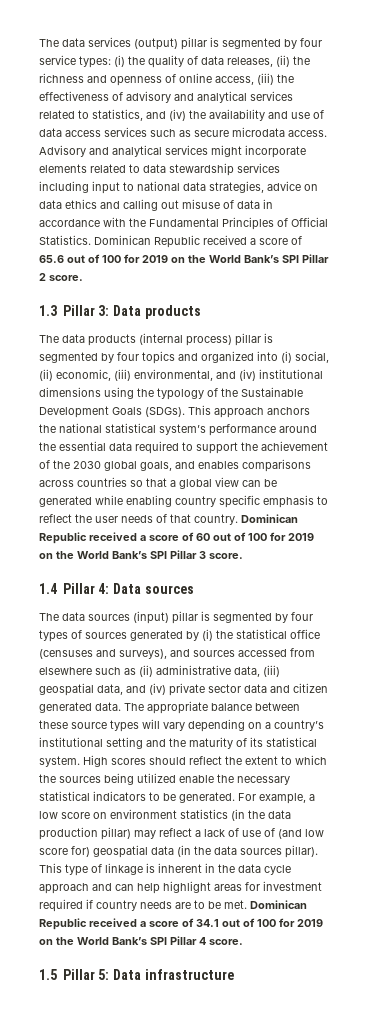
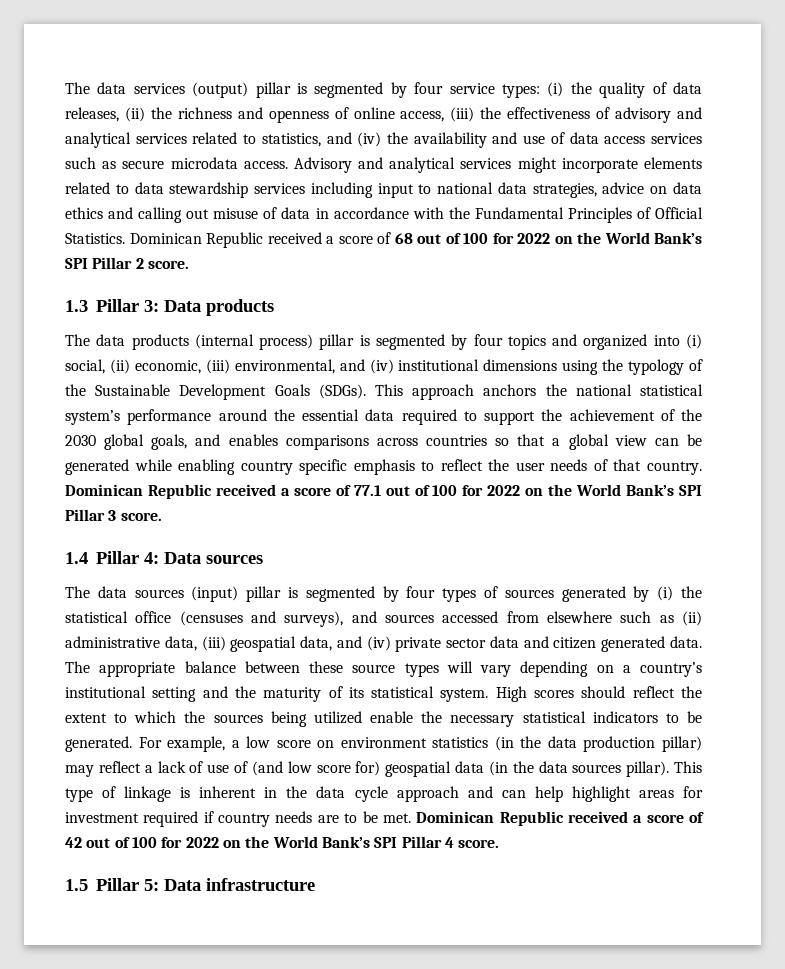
[39,254,168,263] 65.6 out of 100 for 2019 -> [394,233,550,244] 68 out of 100 for 2022
[196,532,314,541] 60 out of 100 for 2019 -> [353,485,521,496] 77.1 out of 100 for 2022
[196,918,323,927] 34.1 out of 100 for 2019 -> [65,837,219,848] 42 out of 100 for 2022

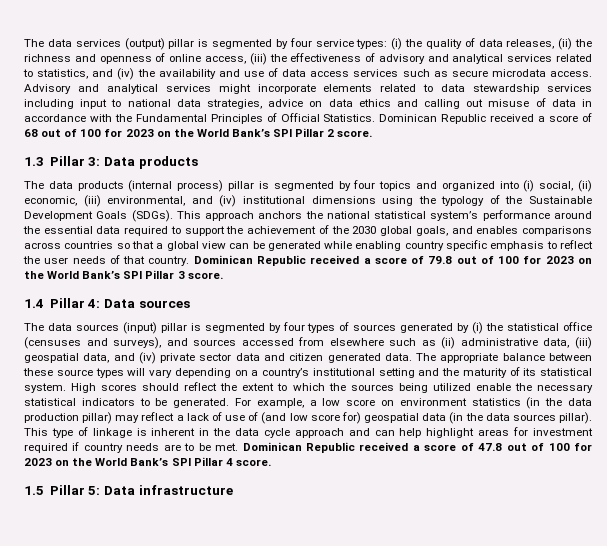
[517,233,550,244] 2022 -> [125,129,154,137] 2023
[353,485,521,496] 77.1 out of 100 for 2022 -> [428,256,574,264] 79.8 out of 100 for 2023
[65,837,219,848] 42 out of 100 for 2022 -> [478,443,593,451] [24,458,52,466] 47.8 out of 100 for 2023

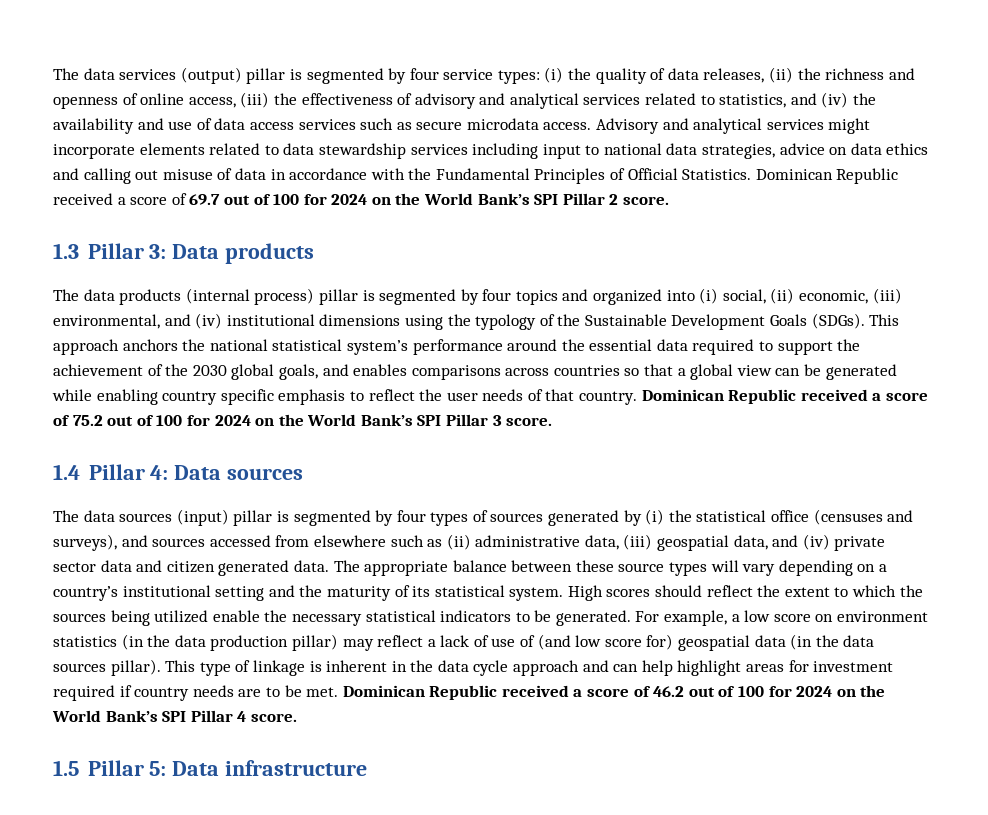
[24,129,154,137] 68 out of 100 for 2023 -> [189,194,368,205] 69.7 out of 100 for 2024
[428,256,574,264] 79.8 out of 100 for 2023 -> [72,415,251,426] 75.2 out of 100 for 2024
[478,443,593,451] [24,458,52,466] 47.8 out of 100 for 2023 -> [653,686,833,697] 46.2 out of 100 for 2024

